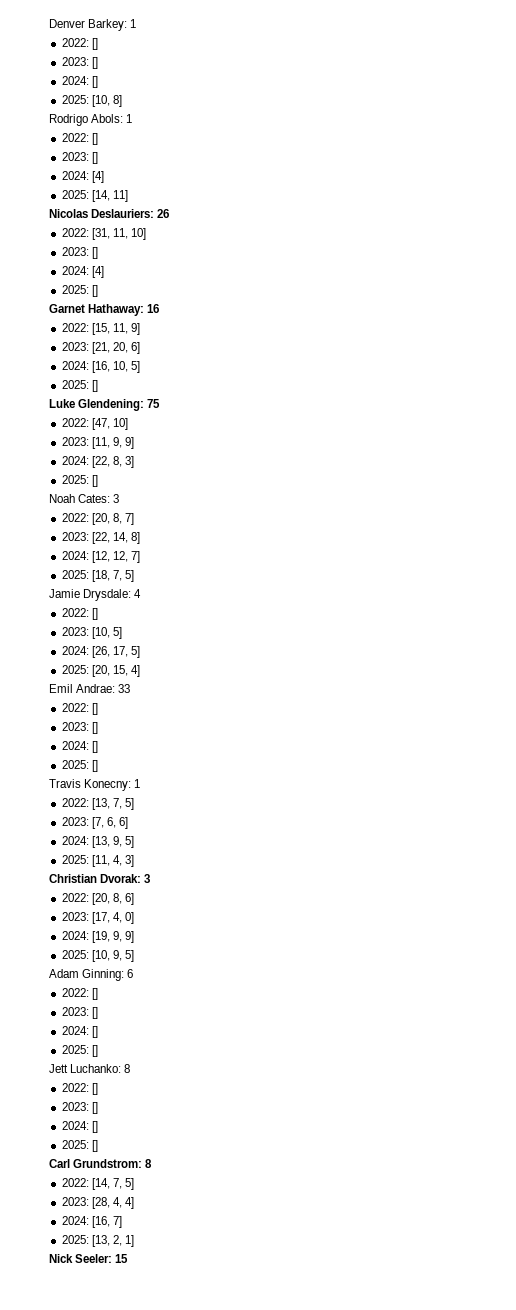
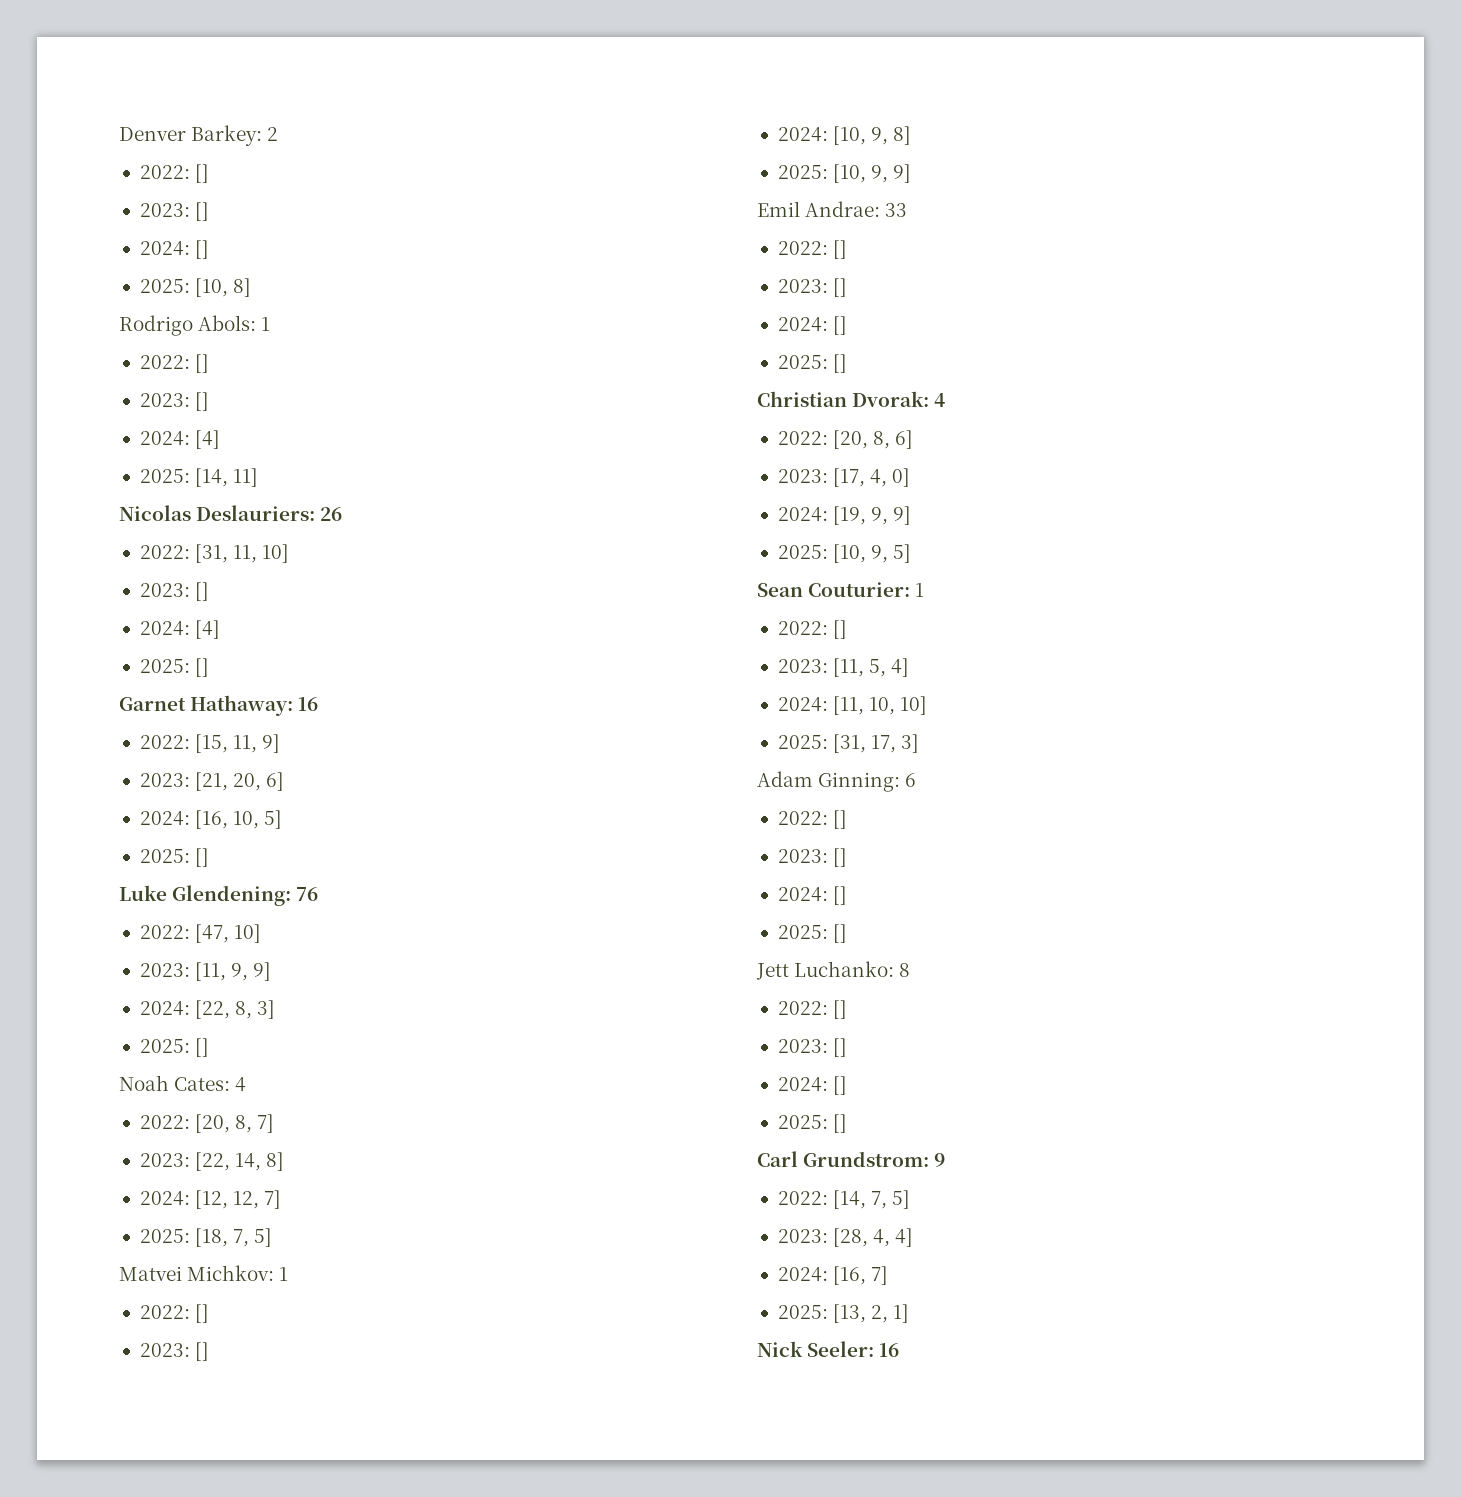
[130,19,137,28] 1 -> [267,127,279,141] 2
[147,399,161,408] 75 -> [296,887,319,901] 76
[113,494,120,503] 3 -> [235,1077,247,1092] 4
[49,589,142,601] [61,608,98,620] [61,627,122,639] [61,646,140,658] [61,665,140,677] Jamie Drysdale: 4 // 2022: [] // 2023: [10, 5] // 2024: [26, 17, 5] // 2025: [20, 15, 4] -> [119,1265,289,1281] [139,1304,210,1323] [139,1342,210,1361] [777,126,912,145] [777,164,912,183] Matvei Michkov: 1 // 2022: [] // 2023: [] // 2024: [10, 9, 8] // 2025: [10, 9, 9]
[49,779,141,791] [61,798,134,810] [61,817,128,829] [61,836,134,848] [61,855,134,867] // Travis Konecny: 1 // 2022: [13, 7, 5] // 2023: [7, 6, 6] // 2024: [13, 9, 5] // 2025: [11, 4, 3] -> (848, 363) none
[144,874,151,883] 3 -> [934,393,946,407] 4
(134, 956) none -> [757,582,925,597] [777,620,848,639] [777,658,910,677] [777,696,928,715] [777,734,920,753] // Sean Couturier: 1 // 2022: [] // 2023: [11, 5, 4] // 2024: [11, 10, 10] // 2025: [31, 17, 3]
[145,1159,153,1168] 8 -> [934,1153,946,1167] 9
[115,1254,129,1263] 15 -> [879,1343,900,1357] 16

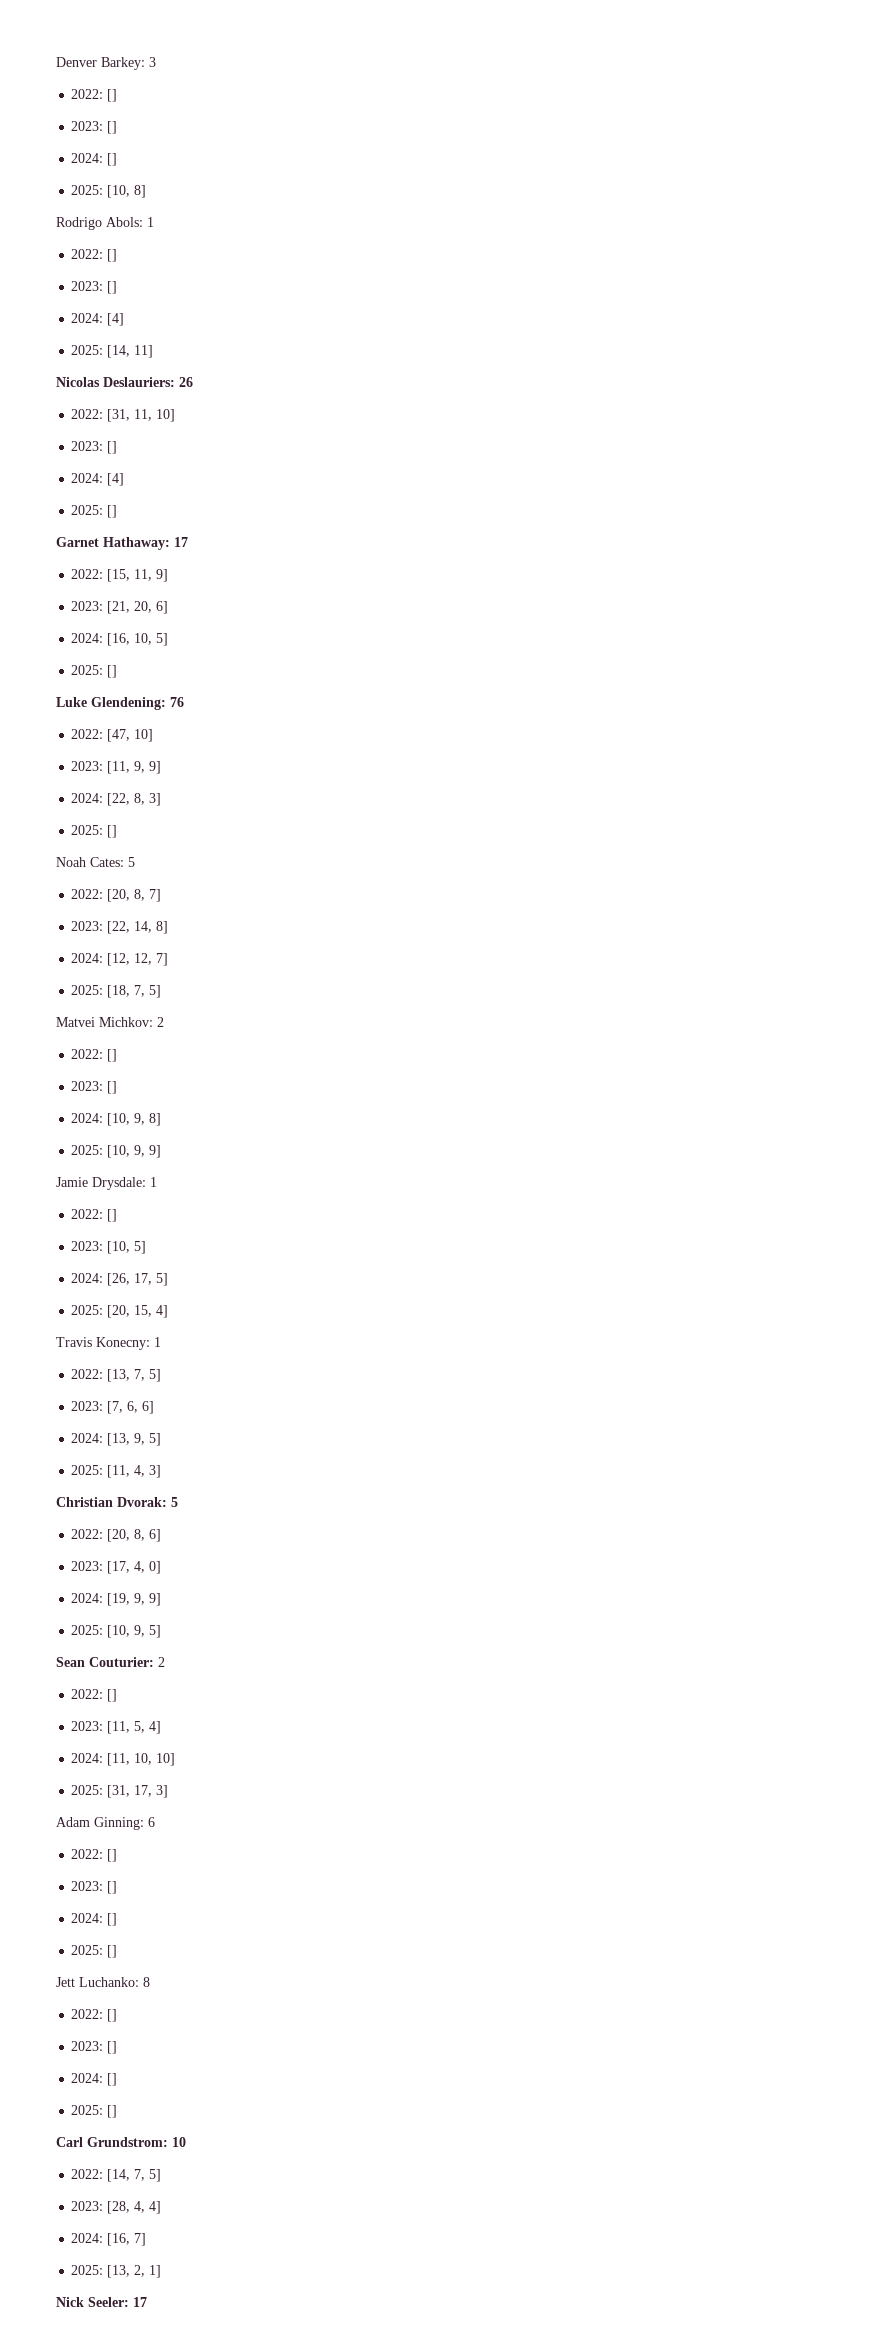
[267,127,279,141] 2 -> [149,57,156,67] 3
[298,697,319,711] 16 -> [174,537,188,547] 17
[235,1077,247,1092] 4 -> [128,857,135,867] 5
[279,1267,289,1281] 1 -> [157,1017,164,1027] 2
[757,201,908,217] [777,240,848,259] [777,278,848,297] [777,316,848,335] [777,354,848,373] Emil Andrae: 33 // 2022: [] // 2023: [] // 2024: [] // 2025: [] -> [56,1177,157,1190] [71,1209,118,1222] [71,1241,147,1254] [71,1273,169,1286] [71,1305,169,1318] [56,1337,161,1350] [71,1369,162,1382] [71,1401,155,1414] [71,1433,162,1446] [71,1465,162,1478] Jamie Drysdale: 1 // 2022: [] // 2023: [10, 5] // 2024: [26, 17, 5] // 2025: [20, 15, 4] // Travis Konecny: 1 // 2022: [13, 7, 5] // 2023: [7, 6, 6] // 2024: [13, 9, 5] // 2025: [11, 4, 3]
[934,393,946,407] 4 -> [171,1497,178,1507] 5
[915,583,925,597] 1 -> [158,1657,165,1667] 2
[934,1153,946,1167] 9 -> [172,2137,186,2147] 10
[879,1343,900,1357] 16 -> [133,2297,147,2307] 17

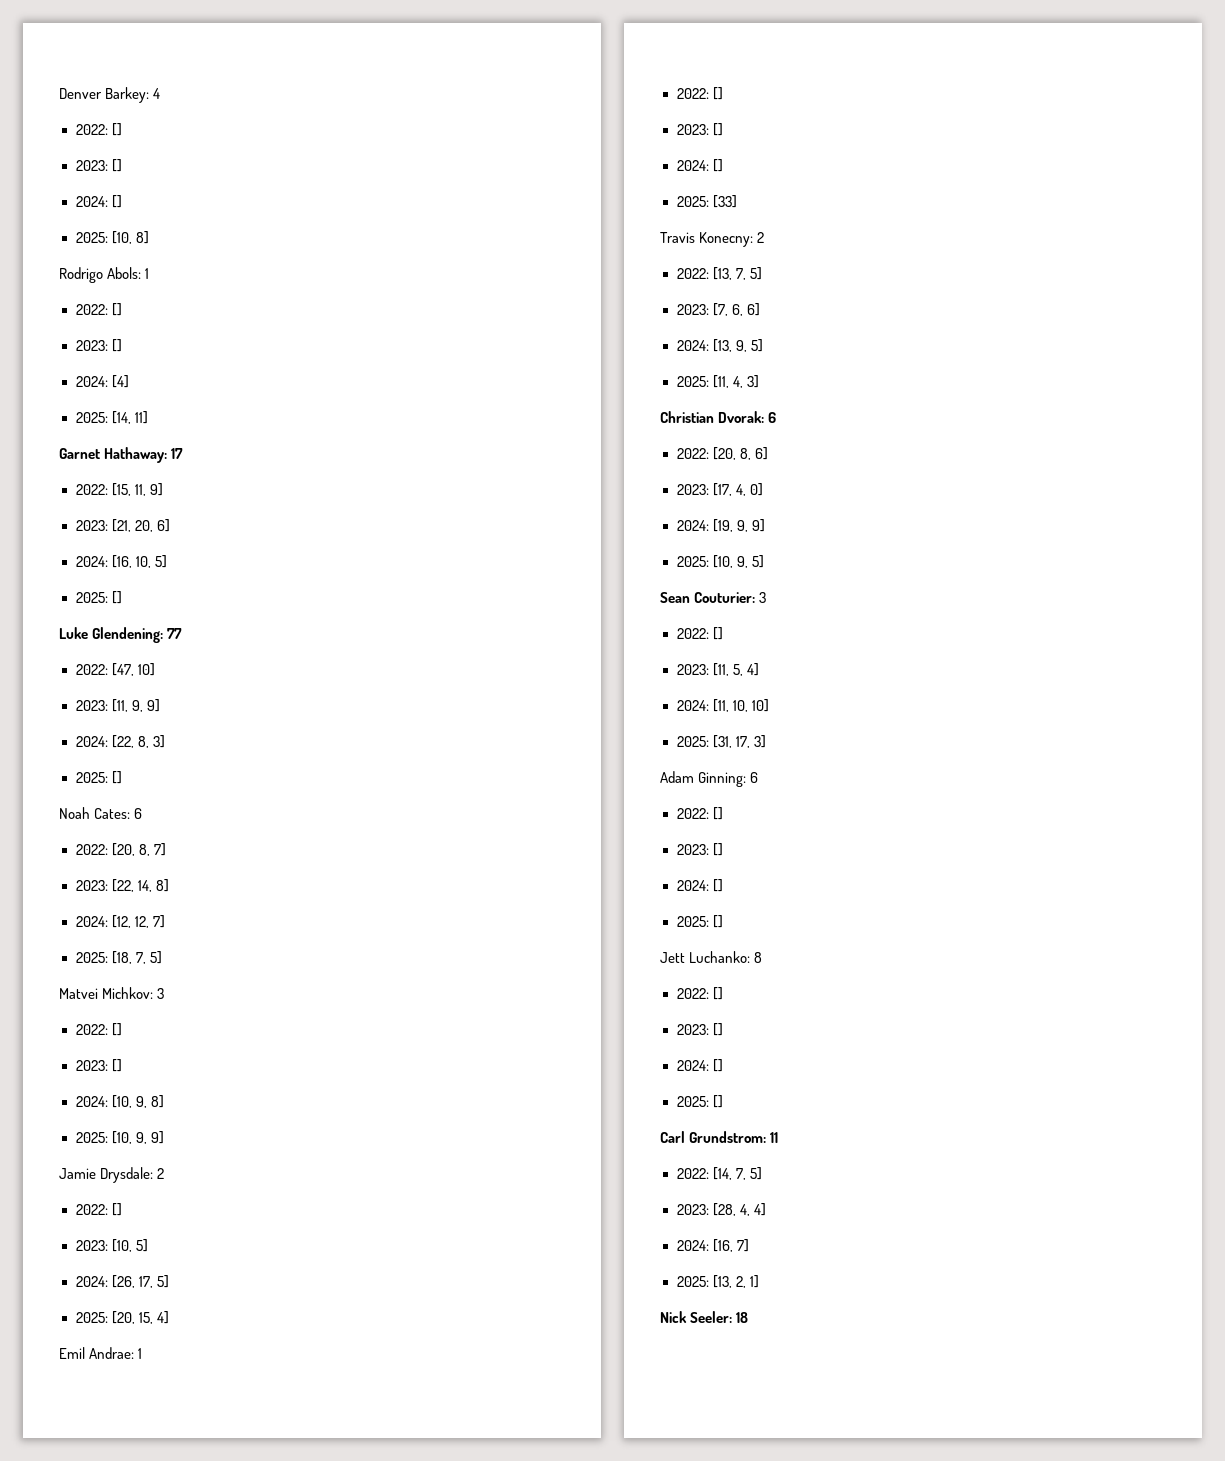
[149,57,156,67] 3 -> [153,88,161,99] 4
[56,377,193,387] [71,409,176,422] [71,441,118,454] [71,473,125,486] [71,505,118,518] // Nicolas Deslauriers: 26 // 2022: [31, 11, 10] // 2023: [] // 2024: [4] // 2025: [] -> (148, 417) none
[170,697,184,707] 76 -> [167,628,183,639] 77
[128,857,135,867] 5 -> [134,808,143,819] 6
[157,1017,164,1027] 2 -> [157,988,165,999] 3
[150,1177,157,1187] 1 -> [157,1168,165,1179] 2
(169, 1311) none -> [59,1347,143,1359] [676,87,723,100] [676,123,723,136] [676,159,723,172] [676,195,737,208] // Emil Andrae: 1 // 2022: [] // 2023: [] // 2024: [] // 2025: [33]
[154,1337,161,1347] 1 -> [757,232,765,243] 2
[171,1497,178,1507] 5 -> [768,412,777,423] 6
[158,1657,165,1667] 2 -> [759,592,767,603] 3
[172,2137,186,2147] 10 -> [770,1132,779,1143] 11
[133,2297,147,2307] 17 -> [736,1312,749,1323] 18

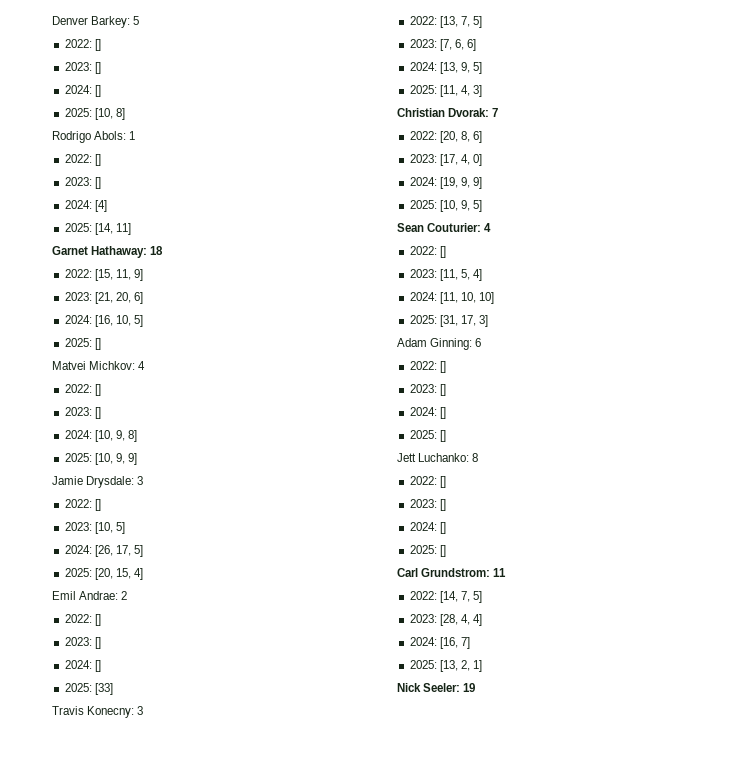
[153,88,161,99] 4 -> [133,16,140,25] 5
[171,448,184,459] 17 -> [150,246,164,255] 18
[59,627,183,643] [75,663,155,676] [75,699,160,712] [75,735,165,748] [75,771,122,784] [59,807,143,819] [75,843,166,856] [75,879,169,892] [75,915,165,928] [75,951,162,964] // Luke Glendening: 77 // 2022: [47, 10] // 2023: [11, 9, 9] // 2024: [22, 8, 3] // 2025: [] // Noah Cates: 6 // 2022: [20, 8, 7] // 2023: [22, 14, 8] // 2024: [12, 12, 7] // 2025: [18, 7, 5] -> (101, 344) none
[157,988,165,999] 3 -> [138,361,146,370] 4
[157,1168,165,1179] 2 -> [137,476,144,485] 3
[138,1348,143,1359] 1 -> [121,591,128,600] 2
[757,232,765,243] 2 -> [137,706,144,715] 3
[768,412,777,423] 6 -> [492,108,499,117] 7
[759,592,767,603] 3 -> [484,223,492,232] 4
[736,1312,749,1323] 18 -> [463,683,476,692] 19

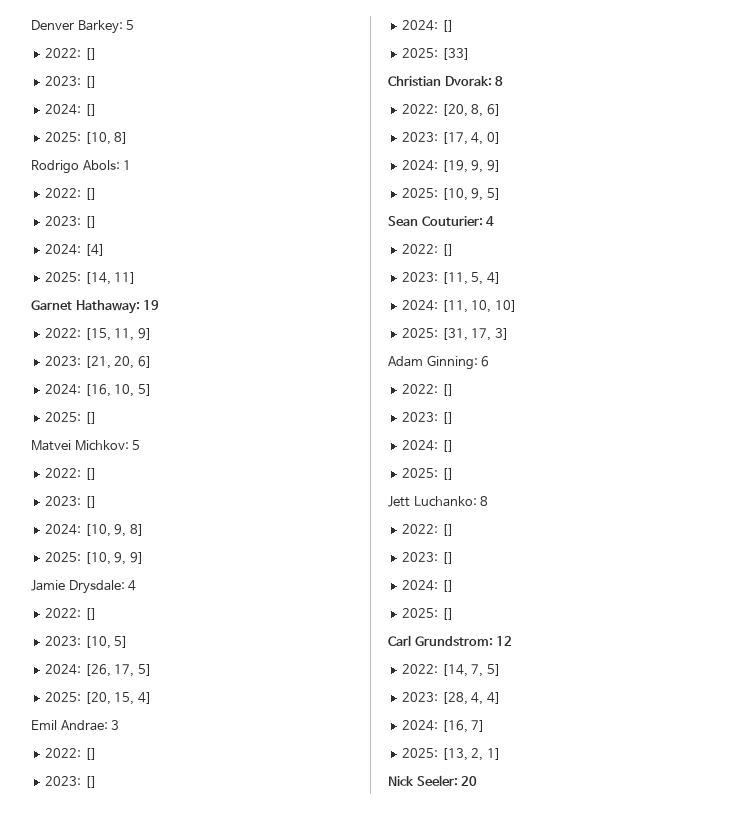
[150,246,164,255] 18 -> [143,300,160,310] 19
[138,361,146,370] 4 -> [132,440,141,450] 5
[137,476,144,485] 3 -> [128,580,137,591] 4
[121,591,128,600] 2 -> [111,720,120,730] 3
[52,706,144,718] [409,16,482,28] [409,39,476,51] [409,62,482,74] [409,85,482,97] // Travis Konecny: 3 // 2022: [13, 7, 5] // 2023: [7, 6, 6] // 2024: [13, 9, 5] // 2025: [11, 4, 3] -> (470, 54) none
[492,108,499,117] 7 -> [495,76,504,86] 8
[493,568,507,577] 11 -> [496,636,513,646] 12
[463,683,476,692] 19 -> [461,776,478,786] 20

